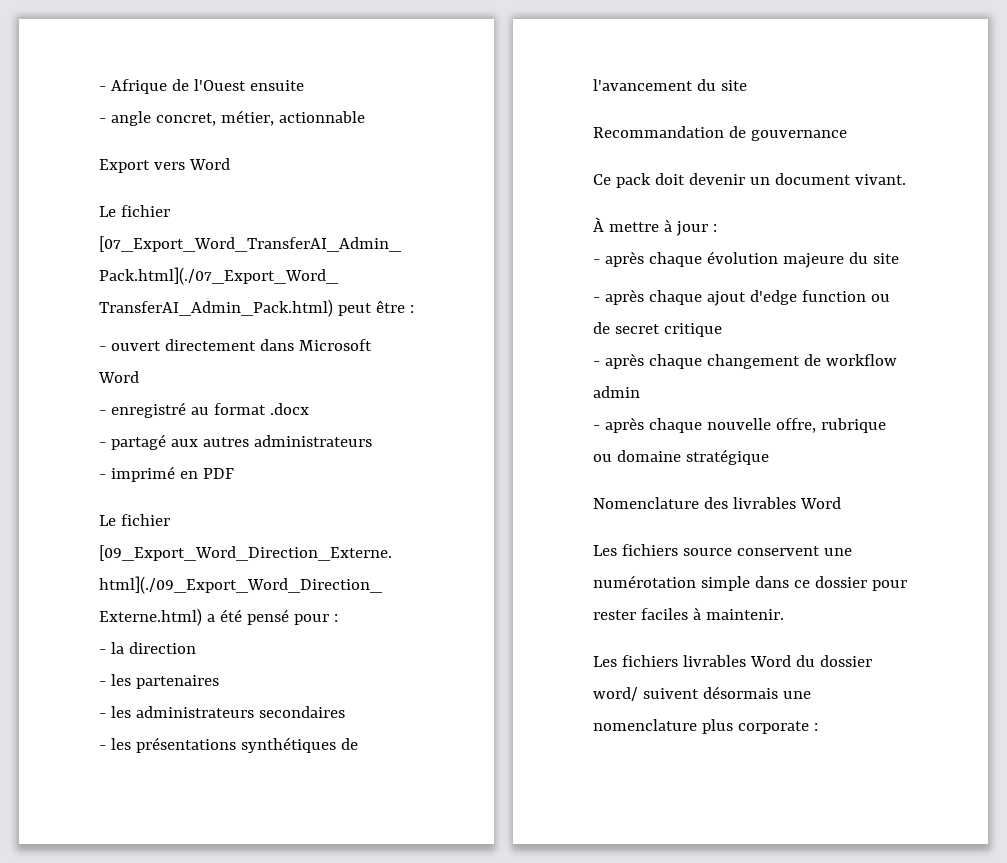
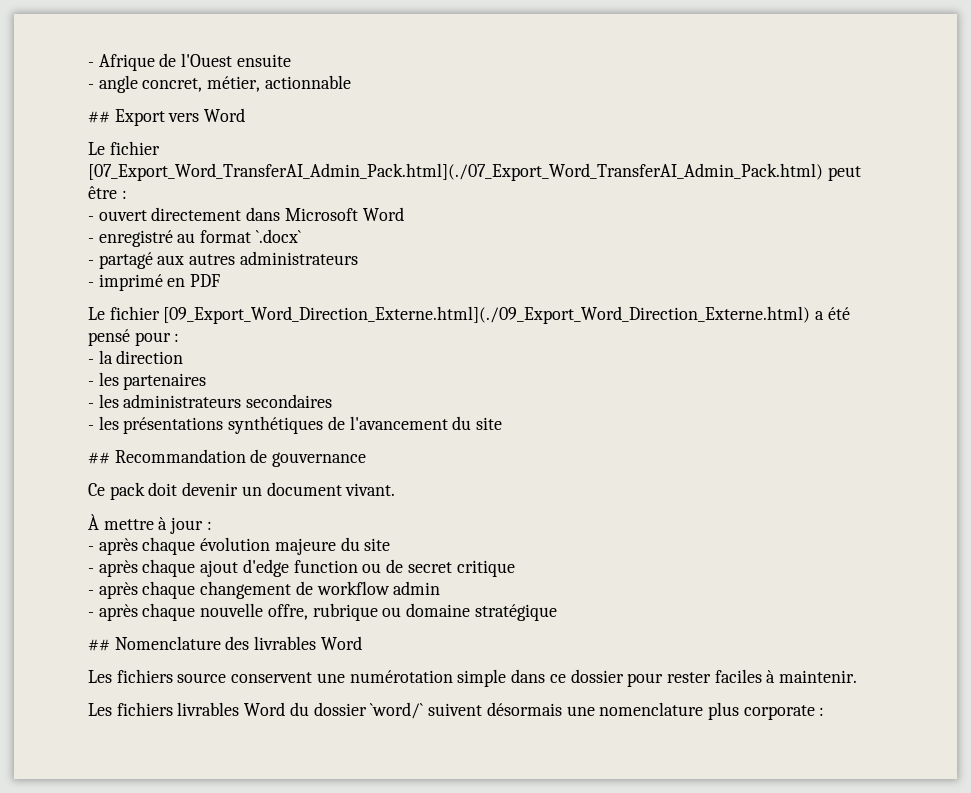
(365, 117) none -> [88,111,110,123] ##
[269,403,309,415] .docx -> [255,229,301,243] `.docx`
(747, 85) none -> [88,452,110,464] ##
(769, 457) none -> [88,639,110,651] ##
[593,687,638,701] word/ -> [370,702,424,719] `word/`

